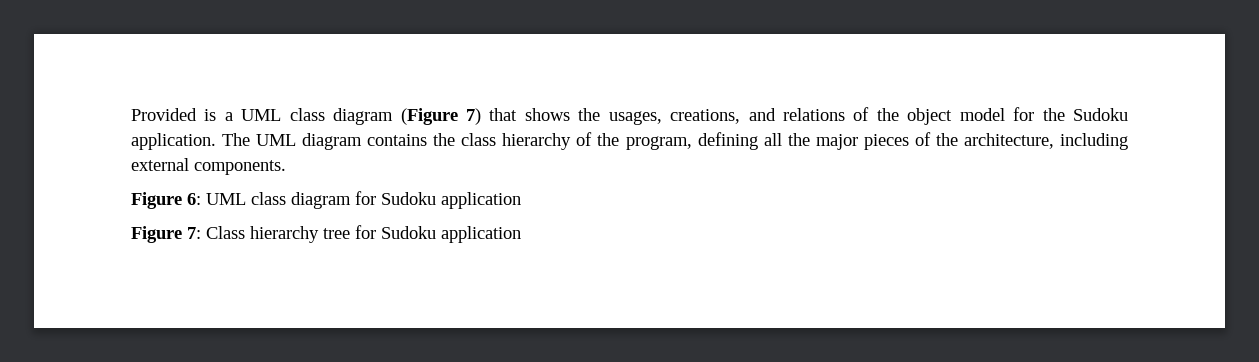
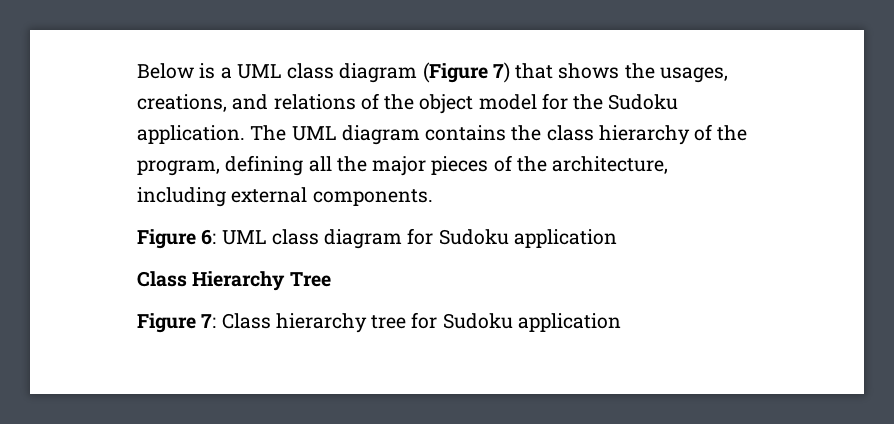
[131,108,197,121] Provided -> [137,63,194,79] Below
(521, 200) none -> [137,271,331,291] // Class Hierarchy Tree

